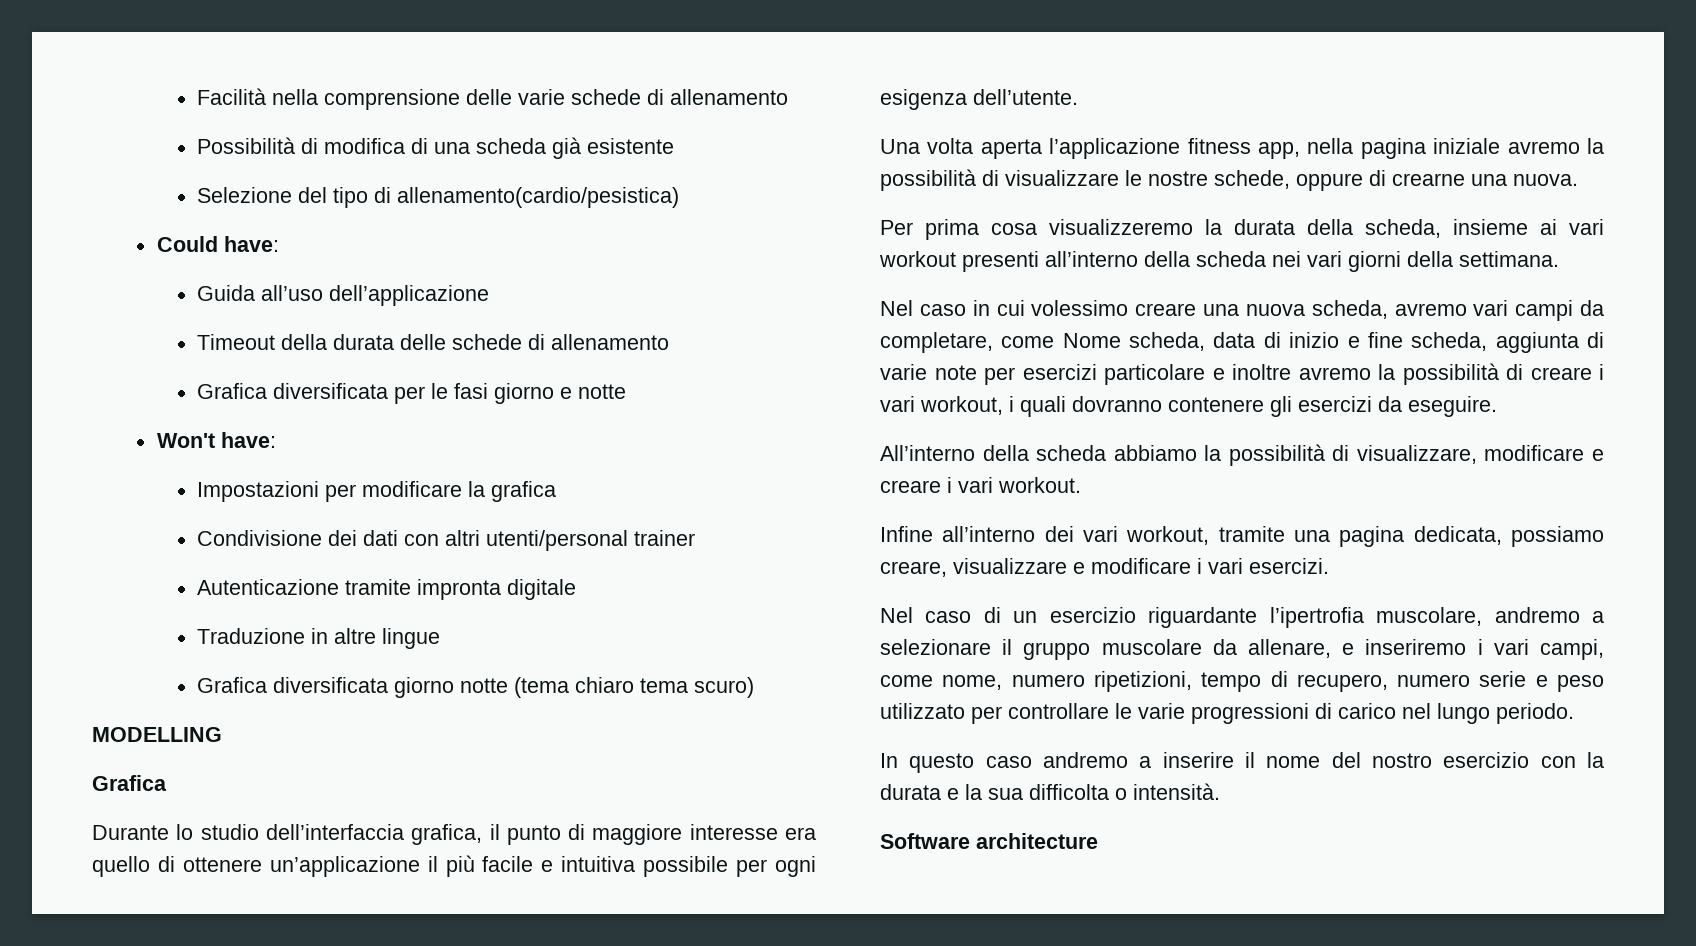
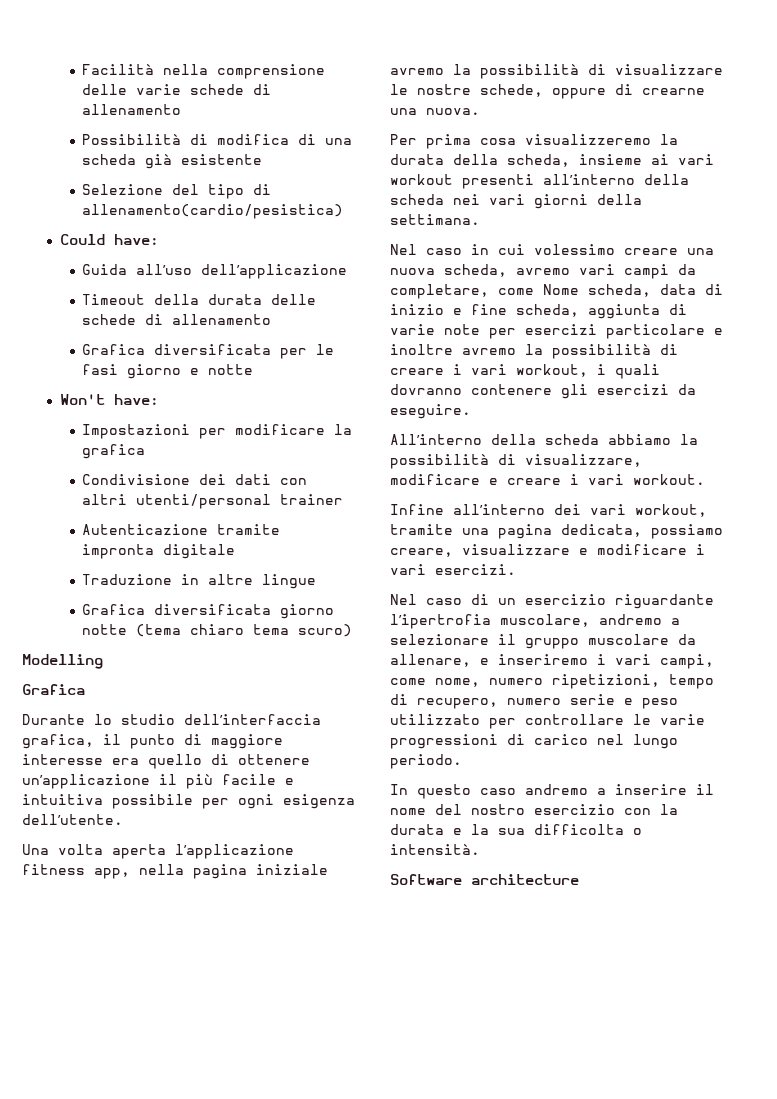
[92,727,222,742] MODELLING -> [22,654,103,669] Modelling

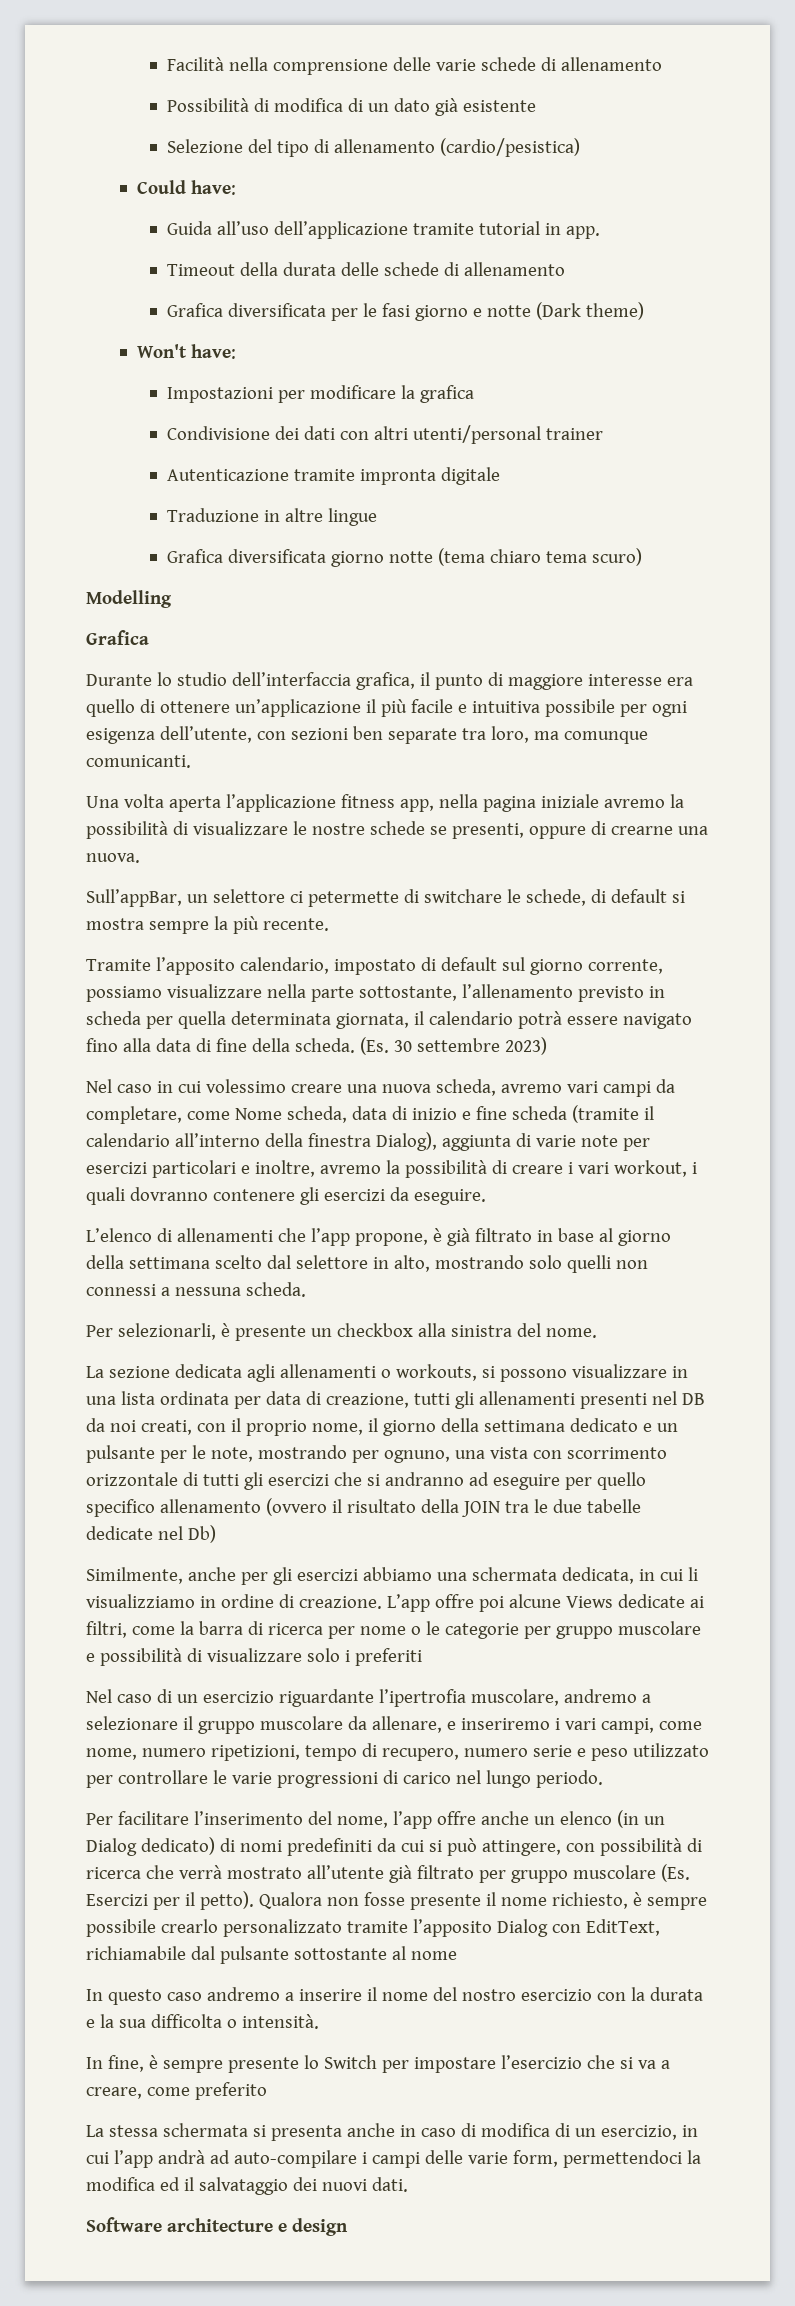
[325,138,353,145] [82,154,137,165] una scheda -> [367,98,430,112] un dato
[82,204,344,219] allenamento(cardio/pesistica) -> [333,138,580,157] allenamento (cardio/pesistica)
(348, 271) none -> [412,221,600,239] tramite tutorial in app.
(254, 369) none -> [535,302,644,320] (Dark theme)
[22,814,123,825] dell’utente. -> [159,726,648,744] [86,755,191,768] dell’utente, con sezioni ben separate tra loro, ma comunque comunicanti.
[480,84,543,97] schede, -> [369,821,524,839] schede se presenti,
[390,134,678,149] [390,154,714,167] [390,174,689,189] [390,194,642,209] [390,214,480,225] Per prima cosa visualizzeremo la durata della scheda, insieme ai vari workout presenti all’interno della scheda nei vari giorni della settimana. -> [86,889,685,907] [86,916,329,934] [86,957,663,975] [86,984,665,1002] [86,1011,692,1029] [86,1037,547,1055] Sull’appBar, un selettore ci petermette di switchare le schede, di default si mostra sempre la più recente. // Tramite l’apposito calendario, impostato di default sul giorno corrente, possiamo visualizzare nella parte sottostante, l’allenamento previsto in scheda per quella determinata giornata, il calendario potrà essere navigato fino alla data di fine della scheda. (Es. 30 settembre 2023)
[516,304,579,317] scheda, -> [511,1105,654,1123] [86,1132,437,1151] scheda (tramite il calendario all’interno della finestra Dialog),
[606,324,723,339] [390,344,453,355] particolare e inoltre -> [151,1160,315,1178] particolari e inoltre,
[390,434,698,445] [390,454,642,469] [390,474,705,485] [390,504,707,517] [390,524,723,539] [390,544,705,557] [390,564,516,575] All’interno della scheda abbiamo la possibilità di visualizzare, modificare e creare i vari workout. // Infine all’interno dei vari workout, tramite una pagina dedicata, possiamo creare, visualizzare e modificare i vari esercizi. -> [86,1228,671,1246] [86,1255,648,1273] [86,1282,306,1297] [86,1323,597,1341] [86,1364,688,1382] [86,1391,705,1409] [86,1418,678,1436] [86,1445,667,1463] [86,1472,646,1490] [86,1498,641,1517] [86,1525,216,1543] [86,1567,698,1585] [86,1594,704,1612] [86,1621,701,1639] [86,1648,422,1666] L’elenco di allenamenti che l’app propone, è già filtrato in base al giorno della settimana scelto dal selettore in alto, mostrando solo quelli non connessi a nessuna scheda. // Per selezionarli, è presente un checkbox alla sinistra del nome. // La sezione dedicata agli allenamenti o workouts, si possono visualizzare in una lista ordinata per data di creazione, tutti gli allenamenti presenti nel DB da noi creati, con il proprio nome, il giorno della settimana dedicato e un pulsante per le note, mostrando per ognuno, una vista con scorrimento orizzontale di tutti gli esercizi che si andranno ad eseguire per quello specifico allenamento (ovvero il risultato della JOIN tra le due tabelle dedicate nel Db) // Similmente, anche per gli esercizi abbiamo una schermata dedicata, in cui li visualizziamo in ordine di creazione. L’app offre poi alcune Views dedicate ai filtri, come la barra di ricerca per nome o le categorie per gruppo muscolare e possibilità di visualizzare solo i preferiti
(462, 761) none -> [86,1810,665,1829] [86,1837,702,1856] [86,1864,690,1883] [86,1891,707,1910] [86,1919,660,1937] [86,1946,457,1964] // Per facilitare l’inserimento del nome, l’app offre anche un elenco (in un Dialog dedicato) di nomi predefiniti da cui si può attingere, con possibilità di ricerca che verrà mostrato all’utente già filtrato per gruppo muscolare (Es. Esercizi per il petto). Qualora non fosse presente il nome richiesto, è sempre possibile crearlo personalizzato tramite l’apposito Dialog con EditText, richiamabile dal pulsante sottostante al nome
(480, 849) none -> [86,2055,670,2073] [86,2082,267,2100] [86,2123,698,2141] [86,2150,701,2168] [86,2177,408,2195] // In fine, è sempre presente lo Switch per impostare l’esercizio che si va a creare, come preferito // La stessa schermata si presenta anche in caso di modifica di un esercizio, in cui l’app andrà ad auto-compilare i campi delle varie form, permettendoci la modifica ed il salvataggio dei nuovi dati.
(579, 879) none -> [277,2218,348,2236] e design

